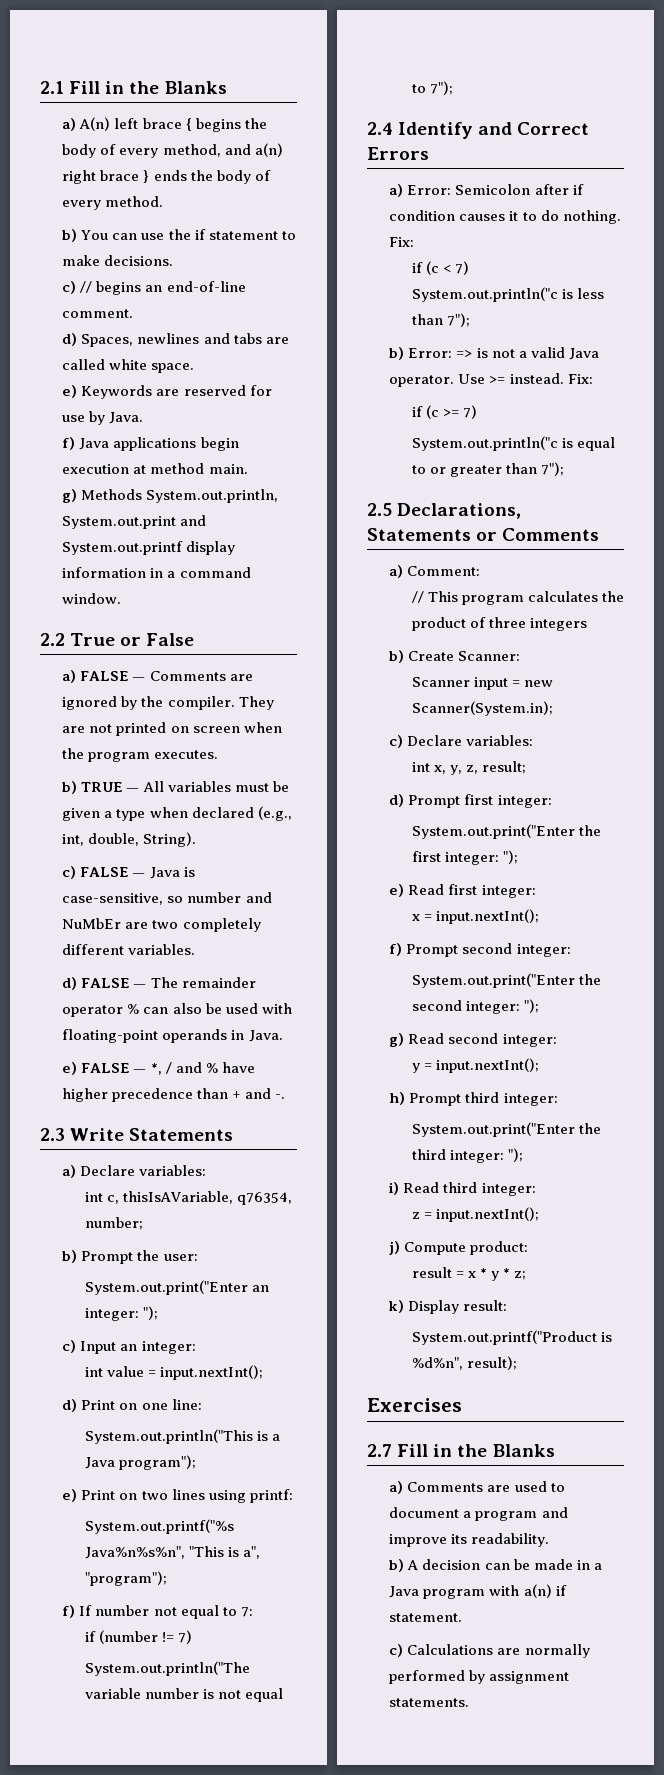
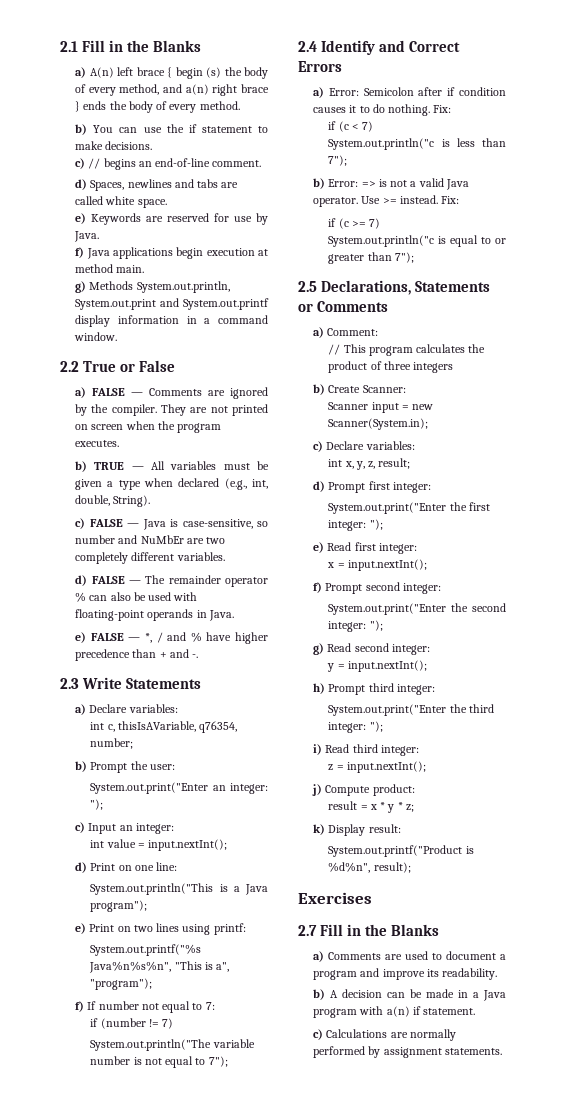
[195,118,241,132] begins -> [175,67,222,79] begin (s)

